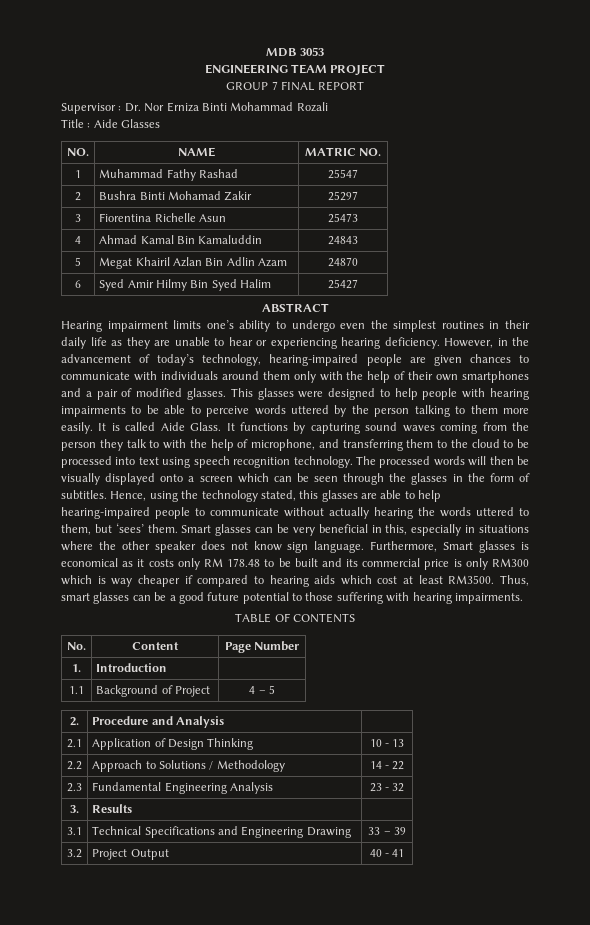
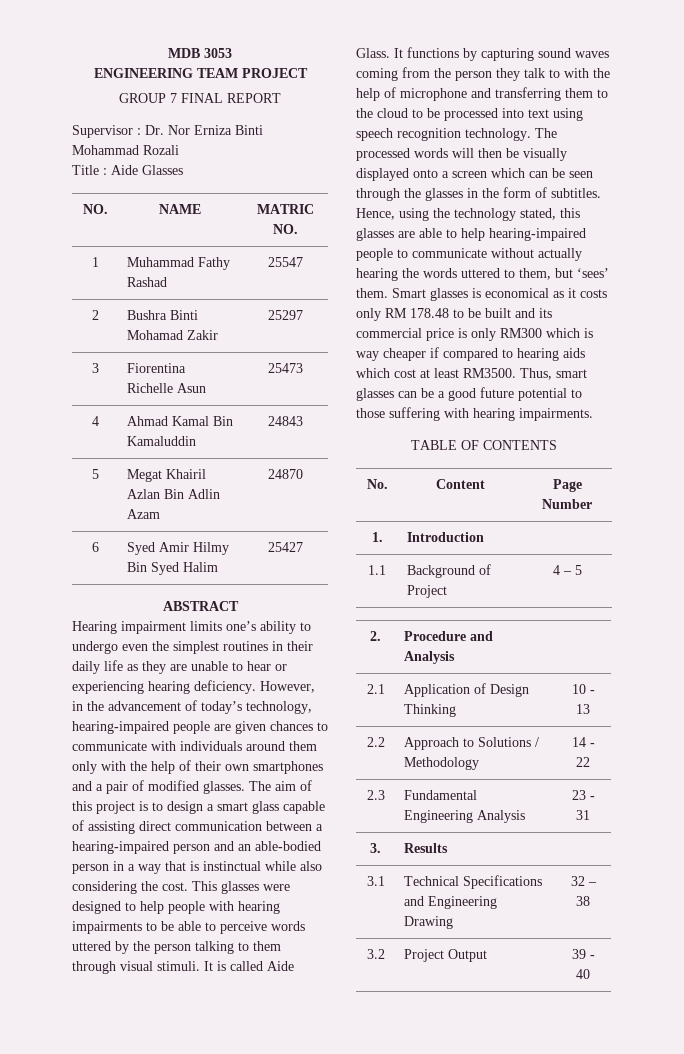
(226, 394) none -> [249,780,312,791] [72,801,325,814] [72,820,323,834] [72,841,321,854] [72,861,322,874] [72,881,188,894] The aim of this project is to design a smart glass capable of assisting direct communication between a hearing-impaired person and an able-bodied person in a way that is instinctual while also considering the cost.
[503,408,530,414] [61,422,93,434] more easily. -> [72,961,200,974] through visual stimuli.
[251,439,315,451] microphone, -> [400,88,467,101] microphone
[255,524,529,536] [61,541,516,553] can be very beneficial in this, especially in situations where the other speaker does not know sign language. Furthermore, Smart glasses -> (468, 294) none
[392,783,405,792] 32 -> [576,810,590,820] 31
[368,827,406,835] 33 – 39 -> [570,876,597,886] [576,896,590,906] 32 – 38
[369,849,405,857] 40 - 41 -> [571,949,595,959] [576,969,590,979] 39 - 40

